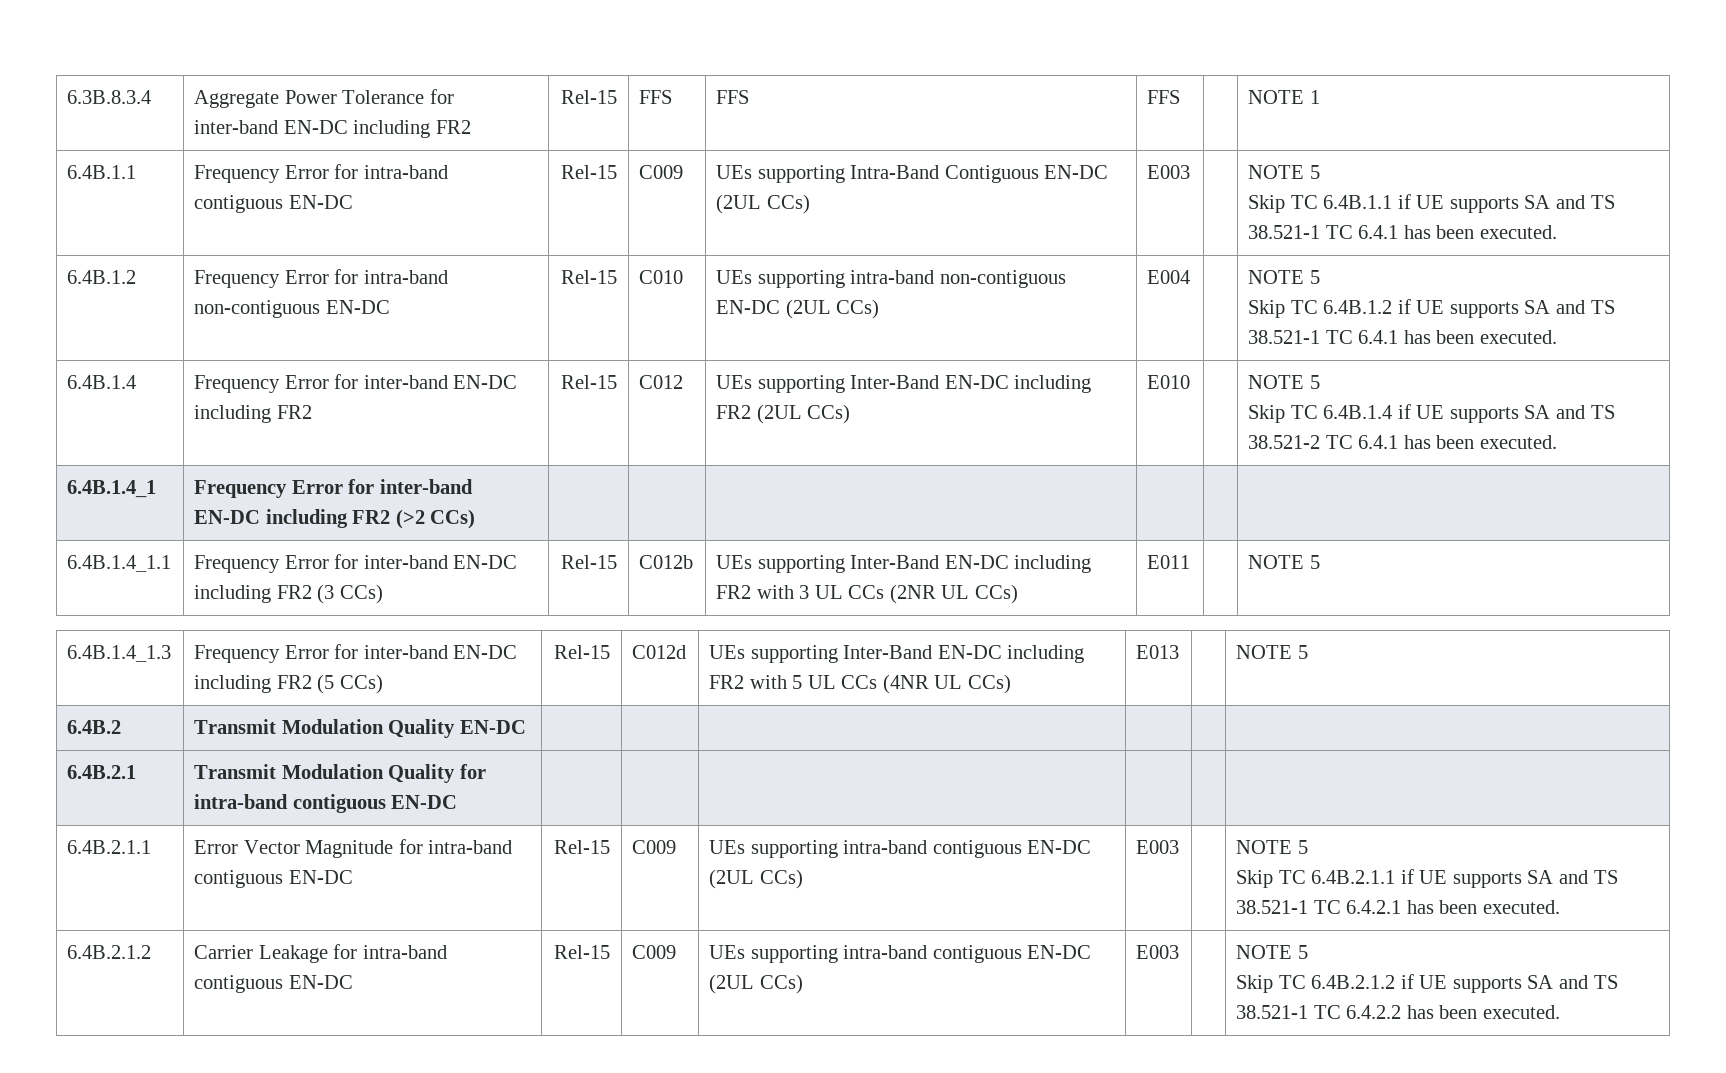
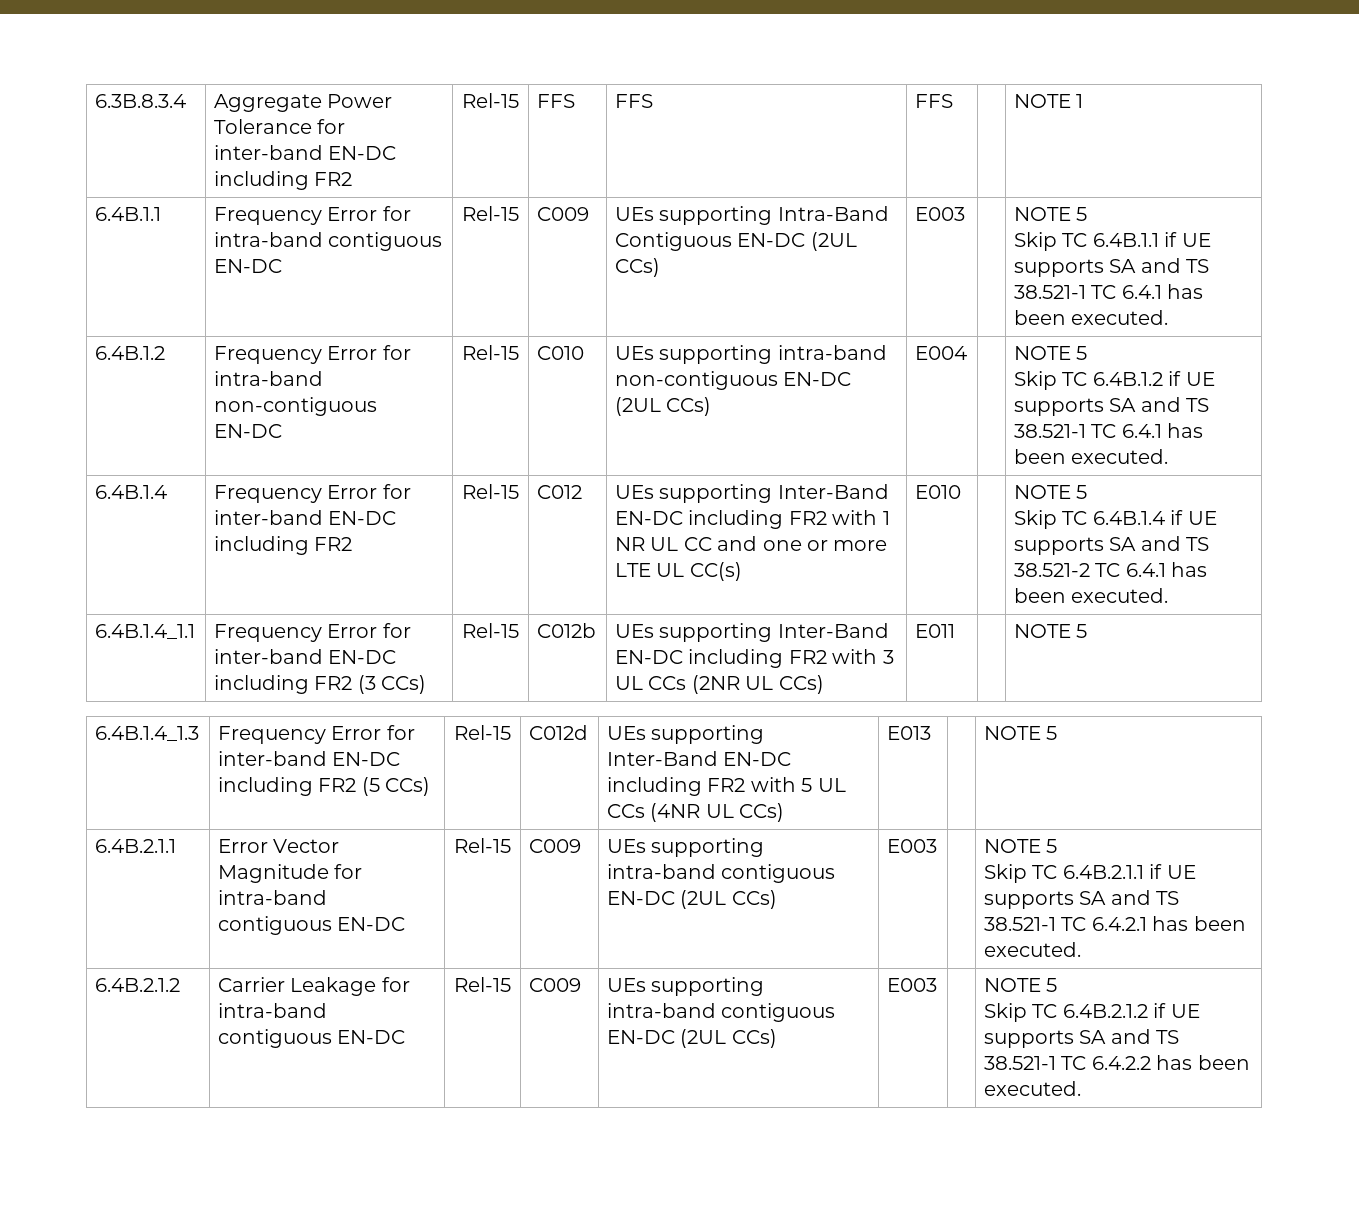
[756,404,851,424] (2UL CCs) -> [832,510,890,525] [615,536,888,551] [615,562,742,581] with 1 NR UL CC and one or more LTE UL CC(s)
[67,480,157,498] [194,479,473,498] [194,509,476,529] // 6.4B.1.4_1 | Frequency Error for inter-band EN-DC including FR2 (>2 CCs) | | | | | | -> (1169, 595) none
[67,720,122,734] [194,719,526,738] [67,765,137,779] [194,764,486,783] [194,794,458,813] // 6.4B.2 | Transmit Modulation Quality EN-DC | | | | | | // 6.4B.2.1 | Transmit Modulation Quality for intra-band contiguous EN-DC | | | | | | -> (1058, 733) none

